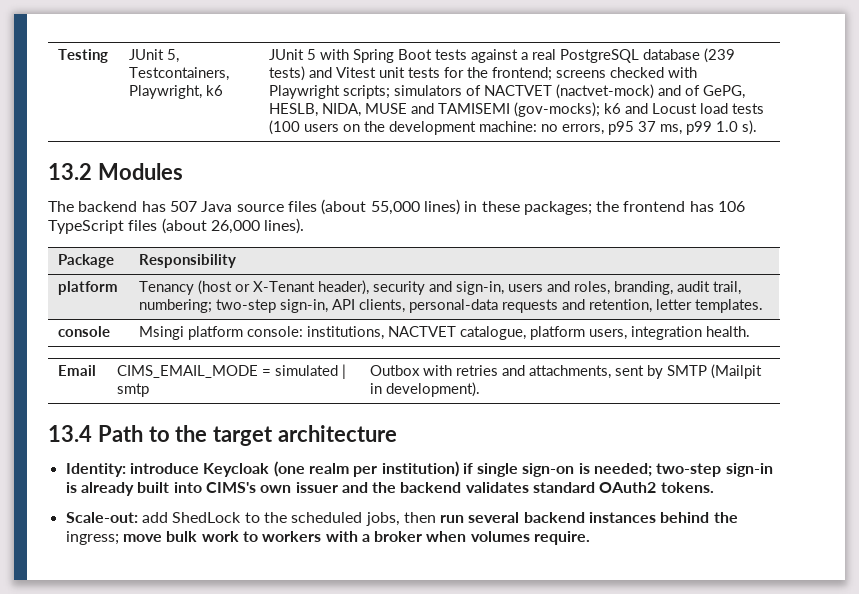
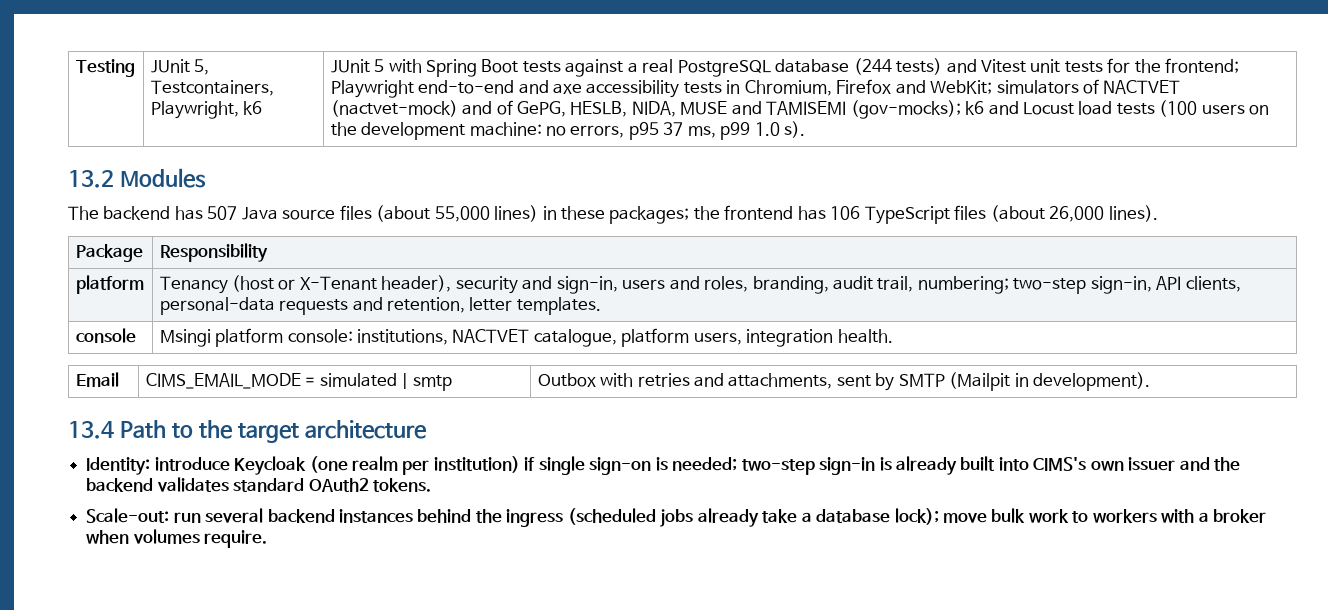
[704,48,736,63] (239 -> [853,58,892,75] (244
[556,67,698,78] [269,85,391,99] screens checked with Playwright scripts; -> [330,79,993,98] Playwright end-to-end and axe accessibility tests in Chromium, Firefox and WebKit;
[141,512,436,526] add ShedLock to the scheduled jobs, then -> (170, 515) none
[65,531,119,545] ingress; -> [506,508,939,527] ingress (scheduled jobs already take a database lock);

